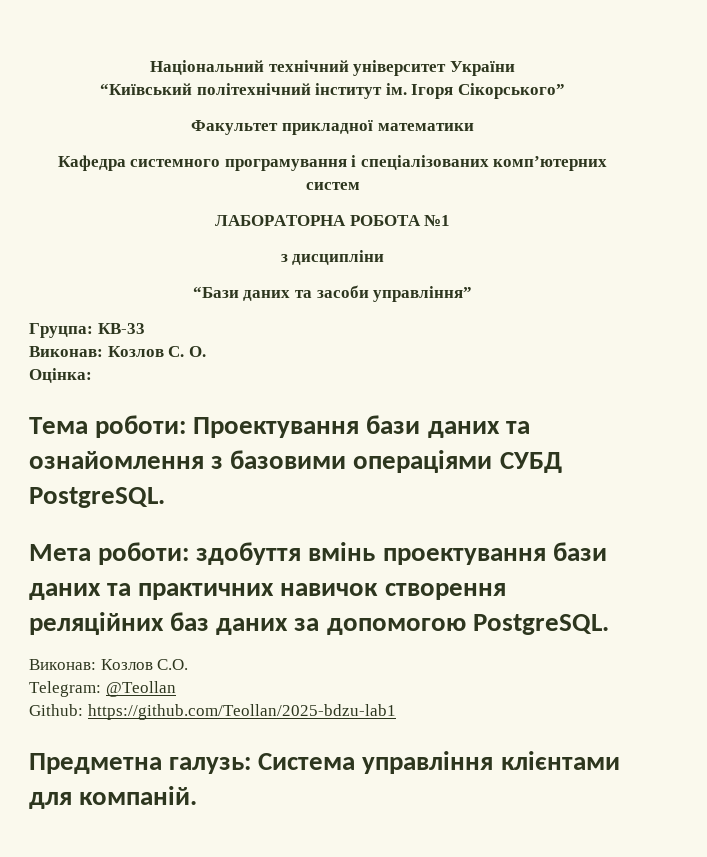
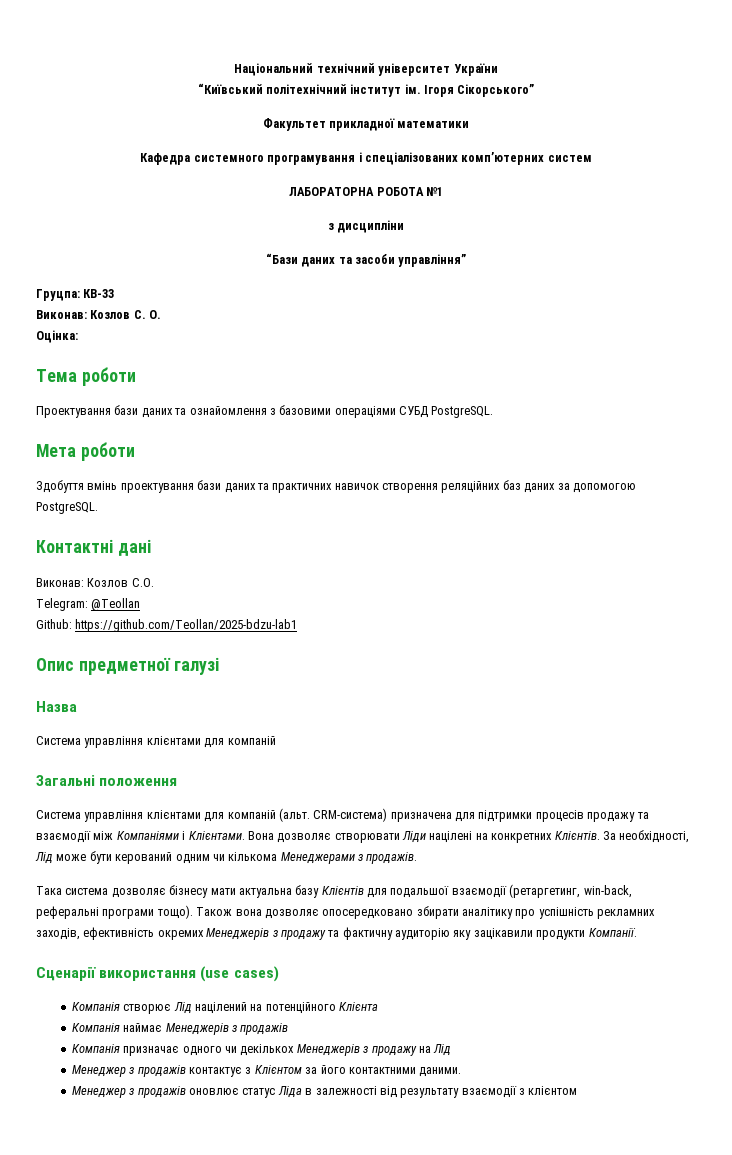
[95,415,187,438] роботи: -> [81,367,136,386] роботи //
[98,542,302,565] роботи: здобуття -> [80,442,135,461] [36,480,84,493] роботи // Здобуття
(609, 624) none -> [36,539,151,556] // Контактні дані
[29,751,620,774] [29,786,198,809] Предметна галузь: Система управління клієнтами для компаній. -> [36,657,220,675] [36,701,77,712] [36,736,276,748] [36,775,178,786] [36,808,649,822] [36,830,690,843] [35,851,418,864] [36,884,632,898] [36,905,656,919] [36,927,637,940] [36,966,279,982] [71,1002,379,1014] [71,1023,289,1035] [71,1044,452,1056] [71,1065,462,1077] [71,1086,578,1098] Опис предметної галузі // Назва // Система управління клієнтами для компаній // Загальні положення // Система управління клієнтами для компаній (альт. CRM-система) призначена для підтримки процесів продажу та взаємодії між Компаніями і Клієнтами. Вона дозволяє створювати Ліди націлені на конкретних Клієнтів. За необхідності, Лід може бути керований одним чи кількома Менеджерами з продажів. // Така система дозволяє бізнесу мати актуальна базу Клієнтів для подальшої взаємодії (ретаргетинг, win-back, реферальні програми тощо). Також вона дозволяє опосередковано збирати аналітику про успішність рекламних заходів, ефективність окремих Менеджерів з продажу та фактичну аудиторію яку зацікавили продукти Компанії. // Сценарії використання (use cases) // Компанія створює Лід націлений на потенційного Клієнта // Компанія наймає Менеджерів з продажів // Компанія призначає одного чи декількох Менеджерів з продажу на Лід // Менеджер з продажів контактує з Клієнтом за його контактними даними. // Менеджер з продажів оновлює статус Ліда в залежності від результату взаємодії з клієнтом

